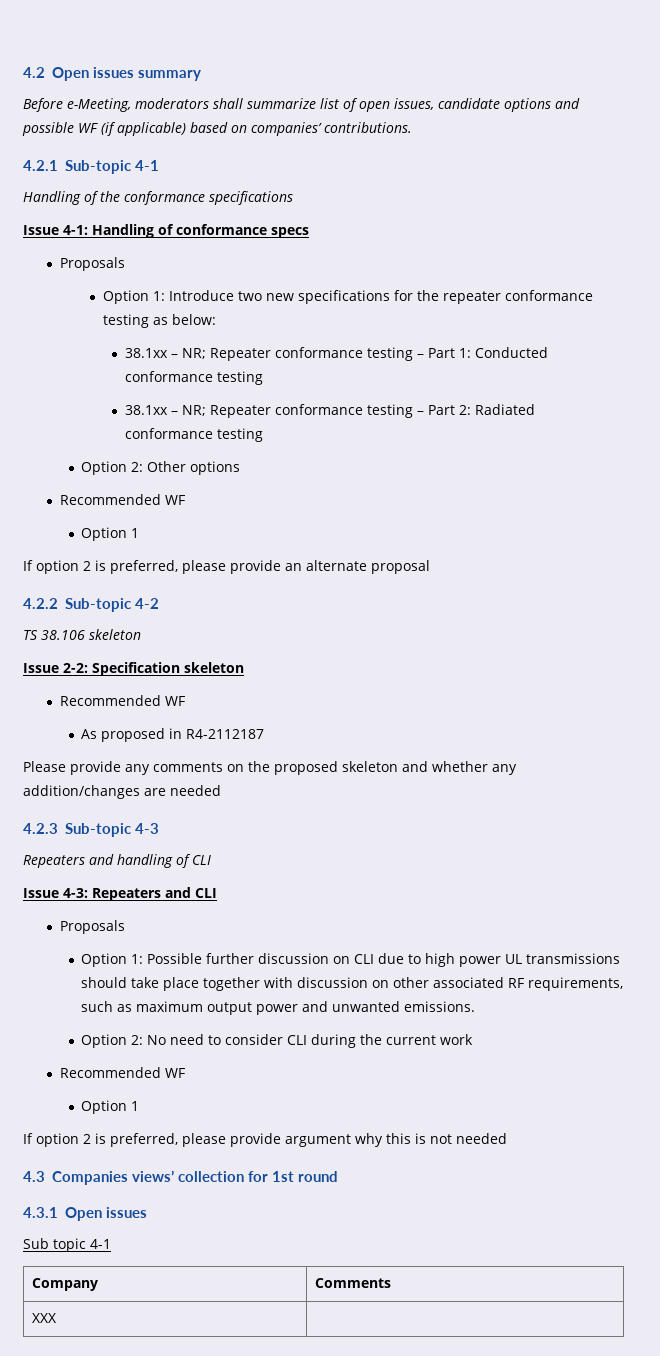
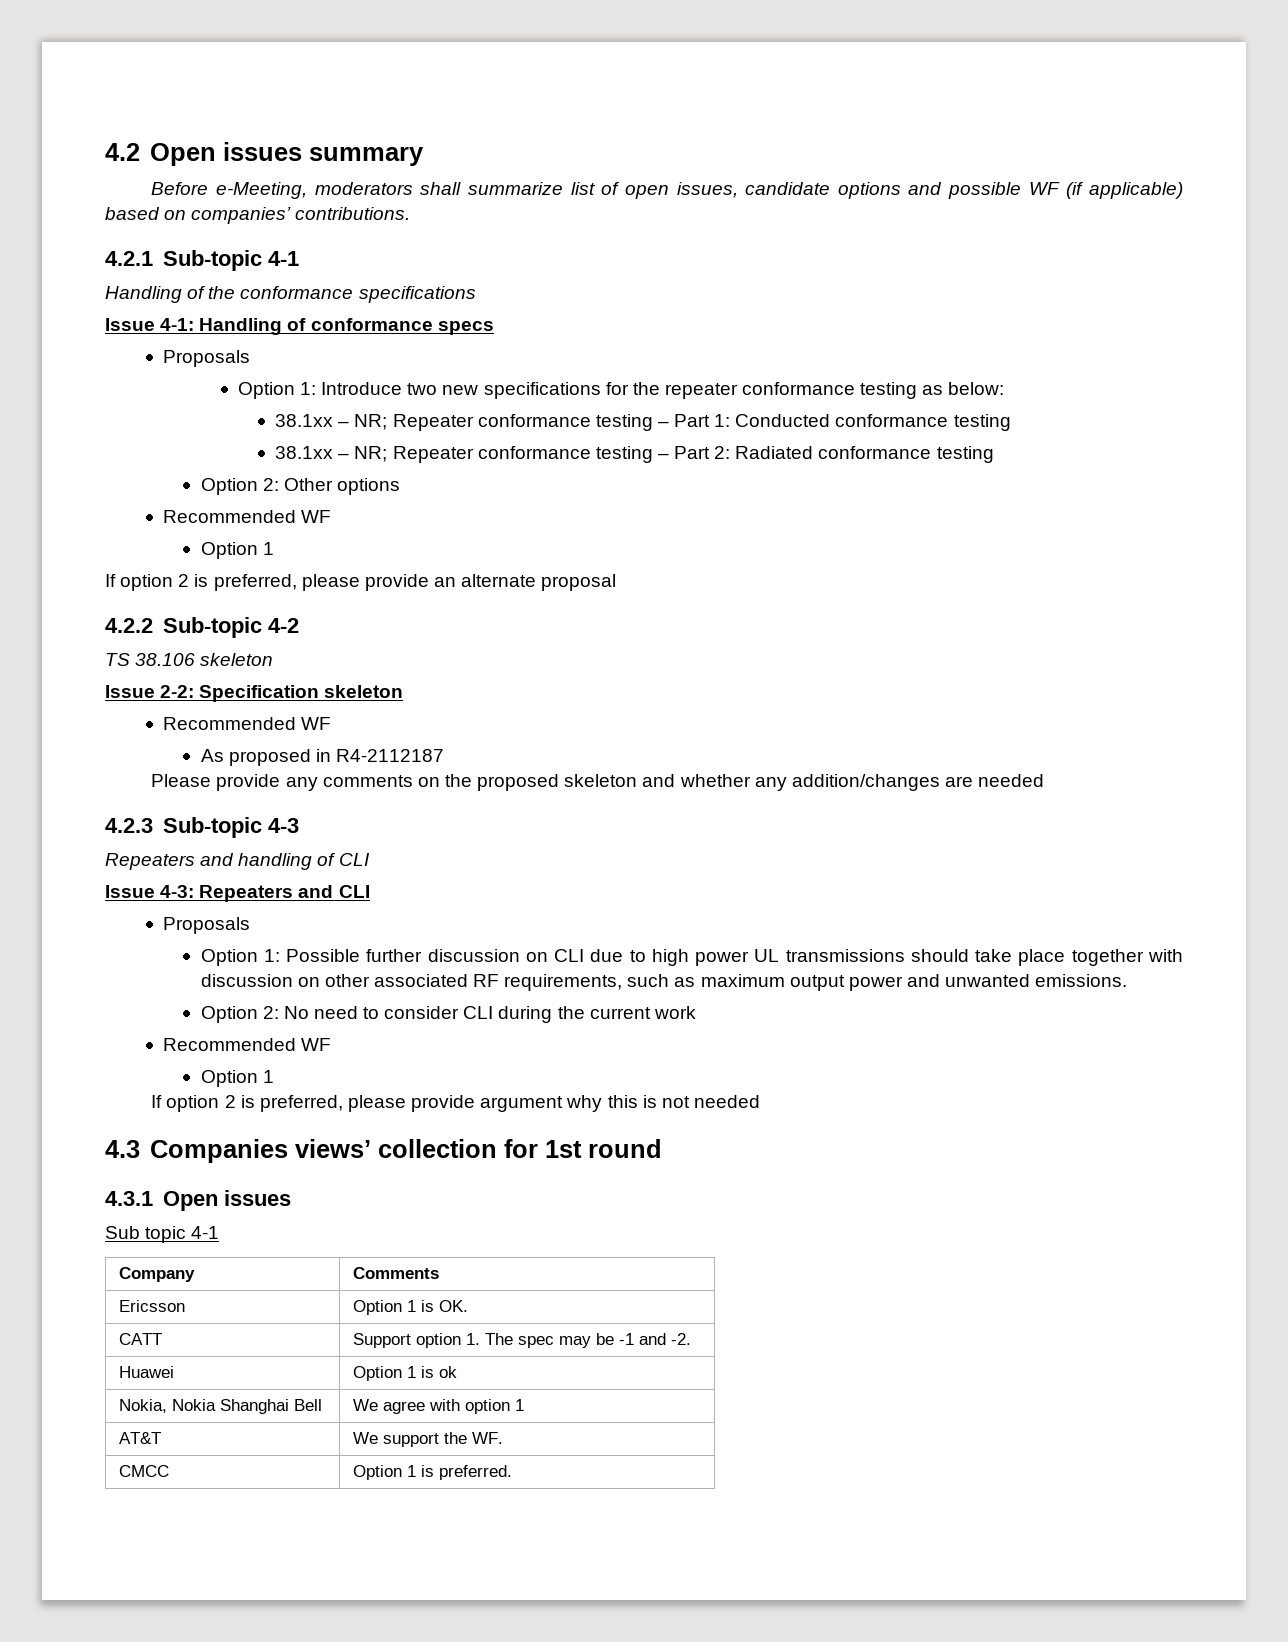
[32,1313,58,1323] XXX | -> [118,1300,185,1312] [352,1300,468,1315] [118,1333,162,1345] [352,1333,691,1348] [118,1366,174,1378] [352,1366,457,1381] [118,1399,322,1414] [352,1399,524,1414] [118,1432,161,1444] [352,1432,503,1447] [118,1465,169,1477] [352,1465,512,1480] Ericsson | Option 1 is OK. // CATT | Support option 1. The spec may be -1 and -2. // Huawei | Option 1 is ok // Nokia, Nokia Shanghai Bell | We agree with option 1 // AT&T | We support the WF. // CMCC | Option 1 is preferred.

